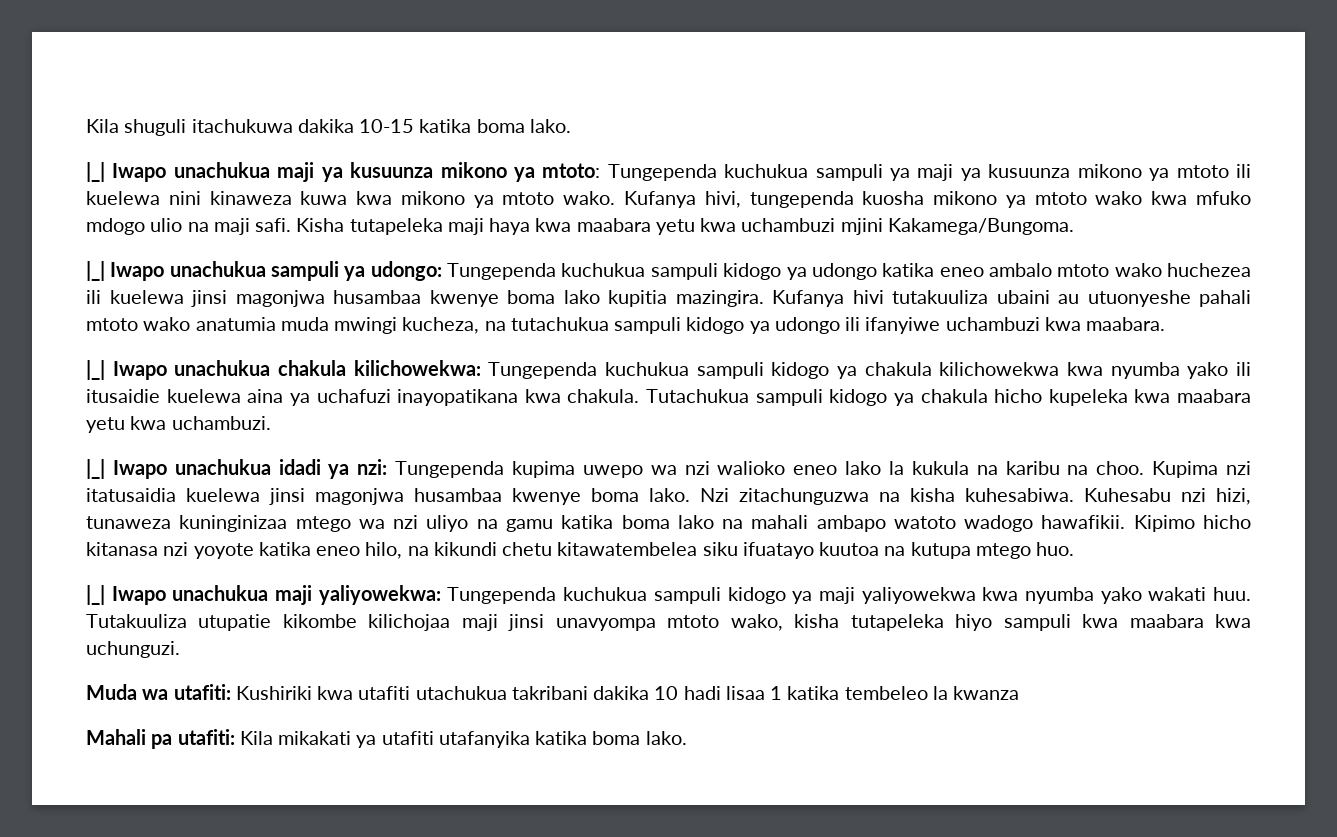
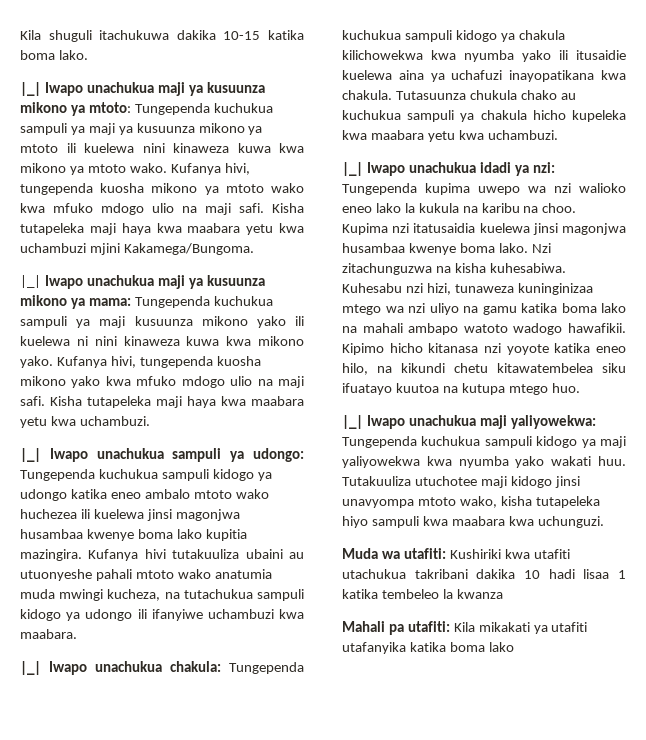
(1074, 226) none -> [20,275,265,289] [20,295,273,309] [20,316,304,328] [20,336,304,346] [20,356,261,368] [20,376,305,388] [20,396,304,408] [20,416,150,428] // |_| Iwapo unachukua maji ya kusuunza mikono ya mama: Tungependa kuchukua sampuli ya maji kusuunza mikono yako ili kuelewa ni nini kinaweza kuwa kwa mikono yako. Kufanya hivi, tungependa kuosha mikono yako kwa mfuko mdogo ulio na maji safi. Kisha tutapeleka maji haya kwa maabara yetu kwa uchambuzi.
[278,360,481,376] chakula kilichowekwa: -> [170,661,221,672] chakula:
[646,389,888,406] Tutachukua sampuli kidogo -> [395,90,576,100] [342,110,455,122] Tutasuunza chukula chako au kuchukua sampuli
[198,614,498,631] utupatie kikombe kilichojaa maji -> [414,476,552,488] utuchotee maji kidogo
[645,731,687,745] lako. -> [488,642,514,652] lako

